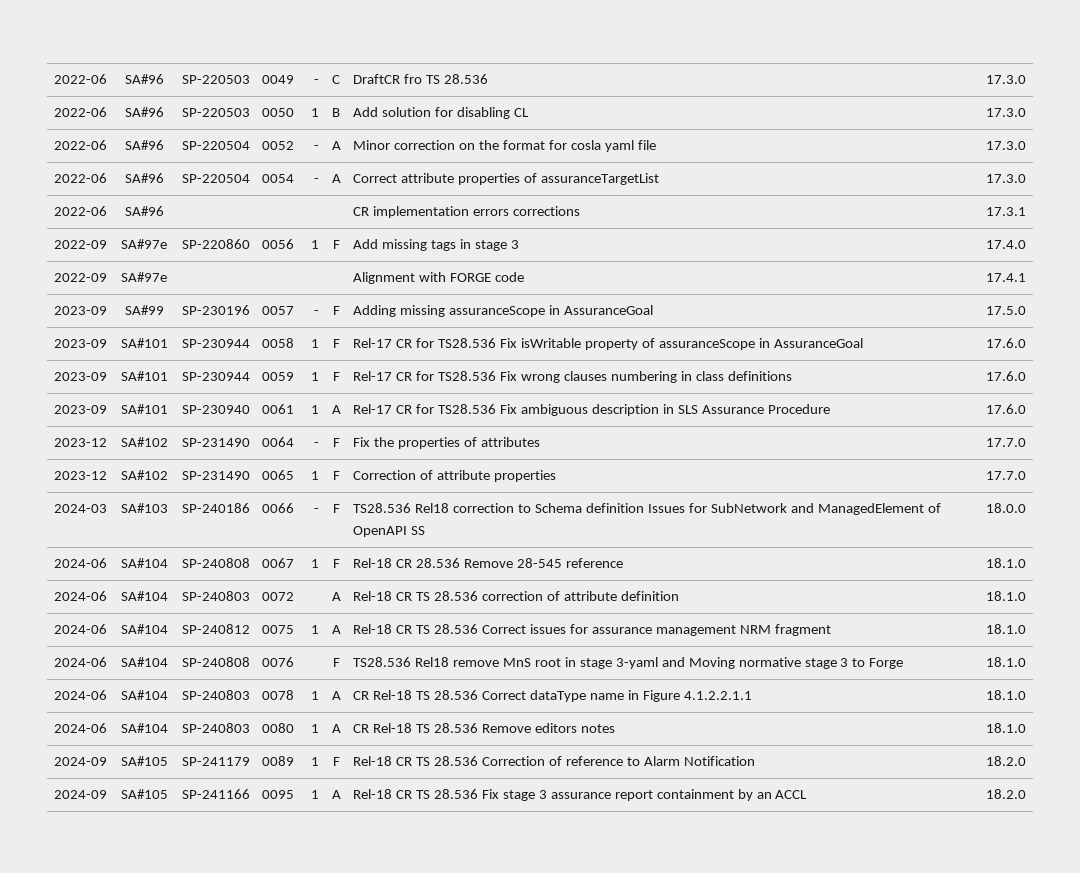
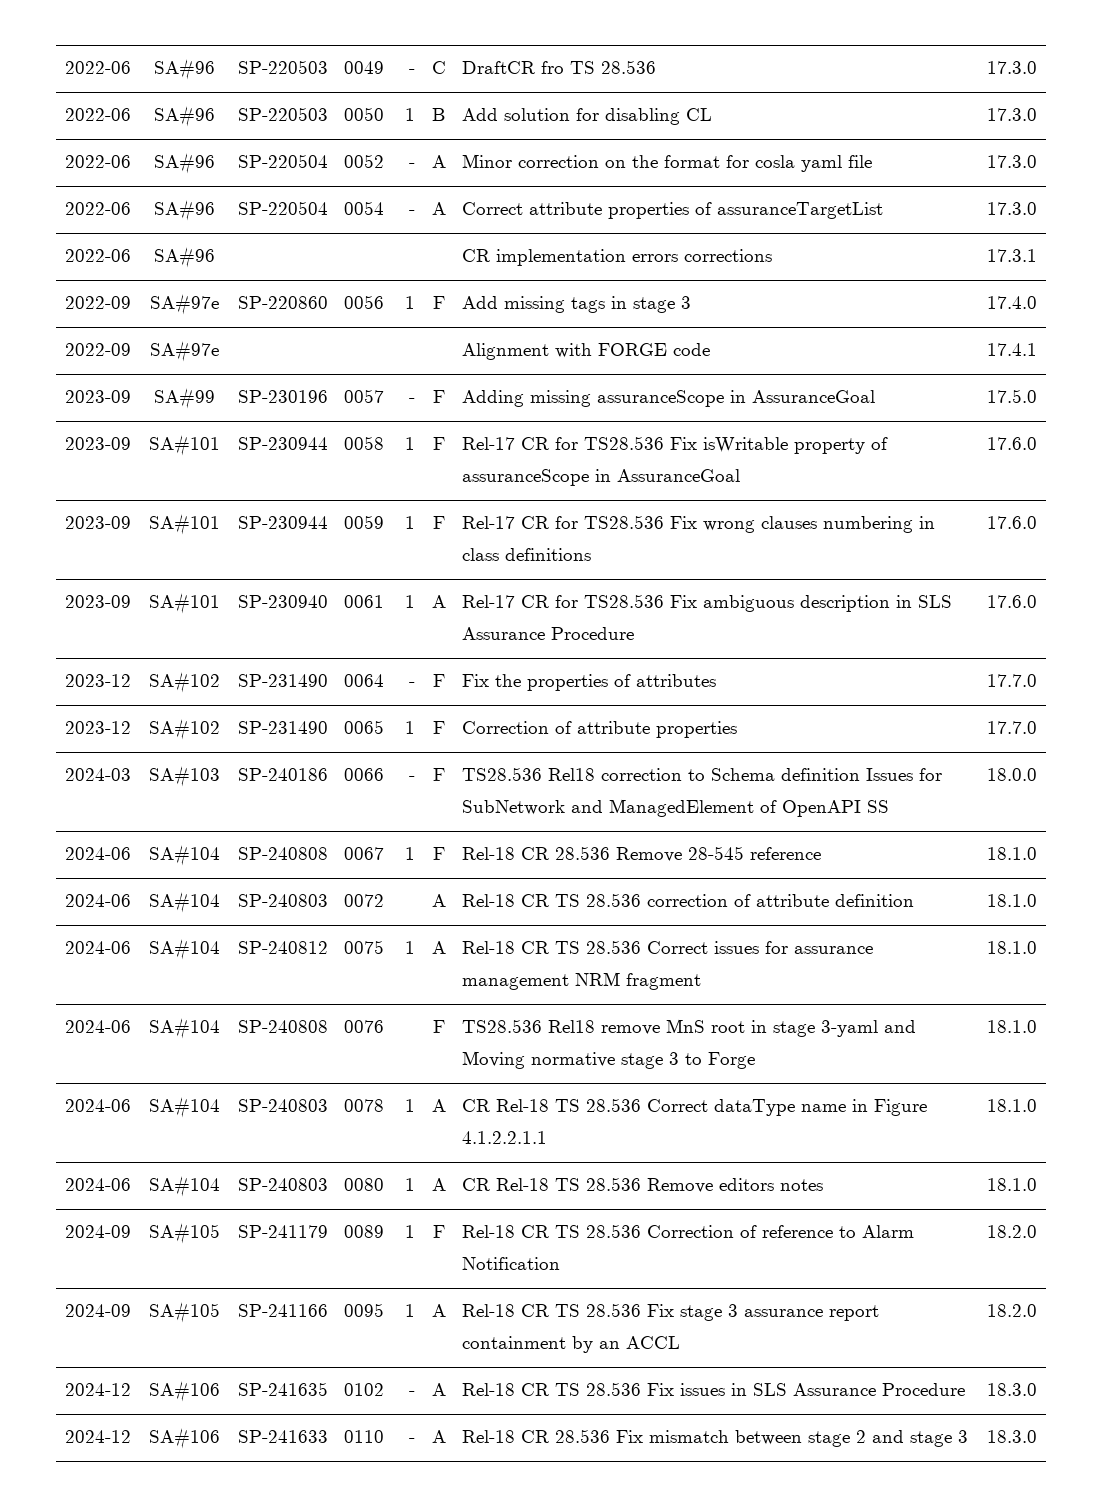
(1026, 794) none -> [65,1383,131,1396] [148,1381,220,1402] [237,1382,328,1396] [344,1383,385,1396] [408,1391,415,1396] [431,1383,446,1396] [462,1382,966,1396] [986,1383,1037,1396] [65,1430,131,1443] [148,1428,220,1449] [237,1430,328,1443] [344,1430,385,1443] [408,1438,415,1443] [431,1430,446,1443] [462,1429,969,1447] [986,1430,1037,1443] // 2024-12 | SA#106 | SP-241635 | 0102 | - | A | Rel-18 CR TS 28.536 Fix issues in SLS Assurance Procedure | 18.3.0 // 2024-12 | SA#106 | SP-241633 | 0110 | - | A | Rel-18 CR 28.536 Fix mismatch between stage 2 and stage 3 | 18.3.0

